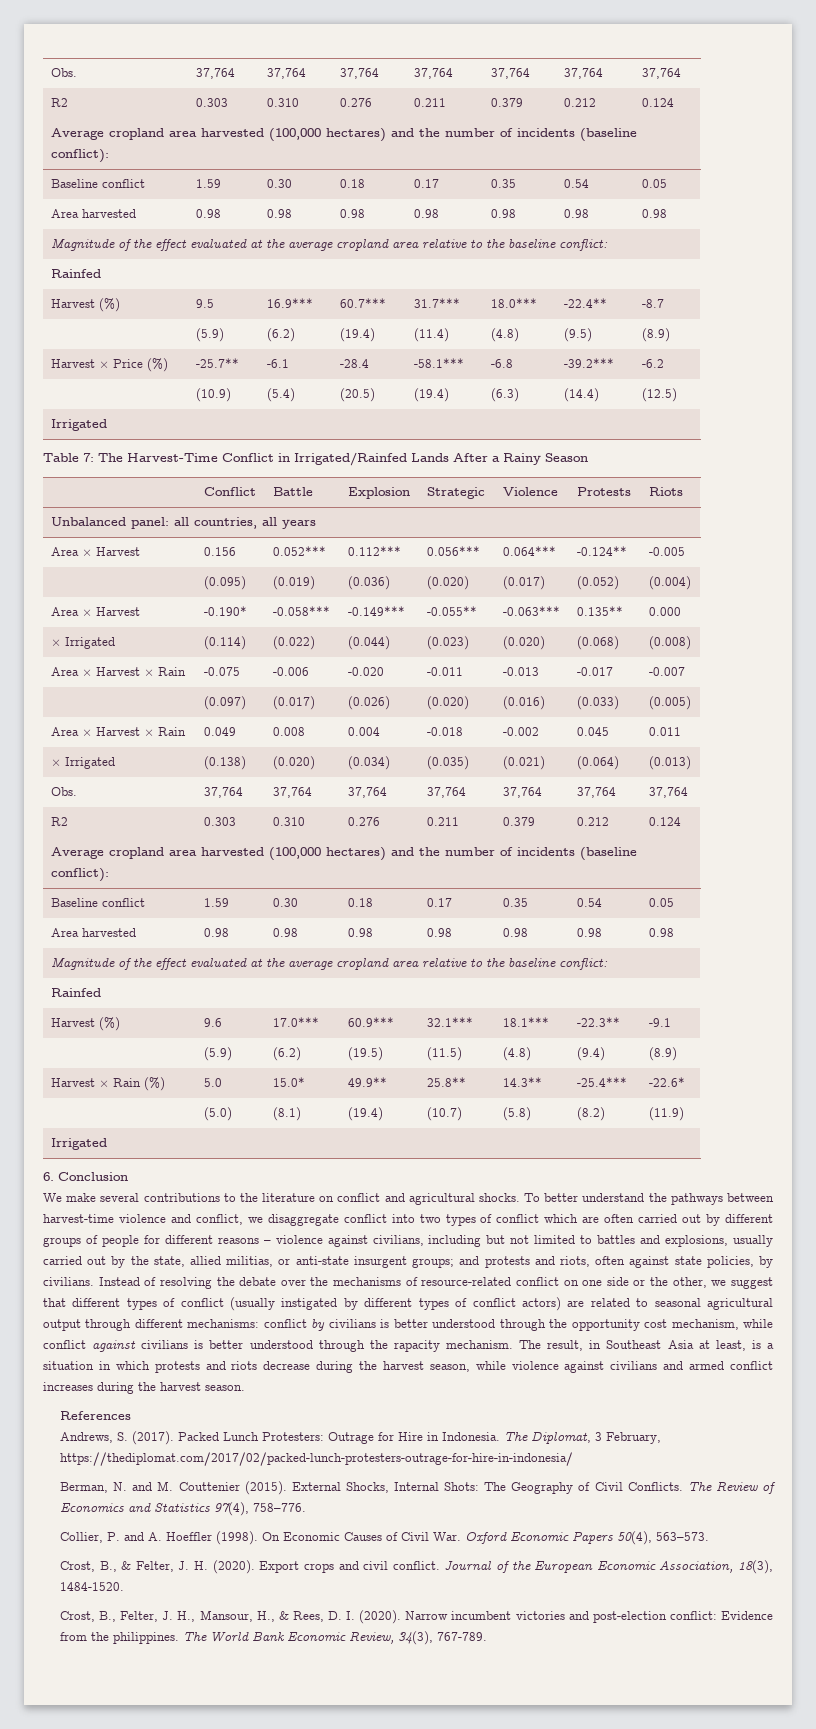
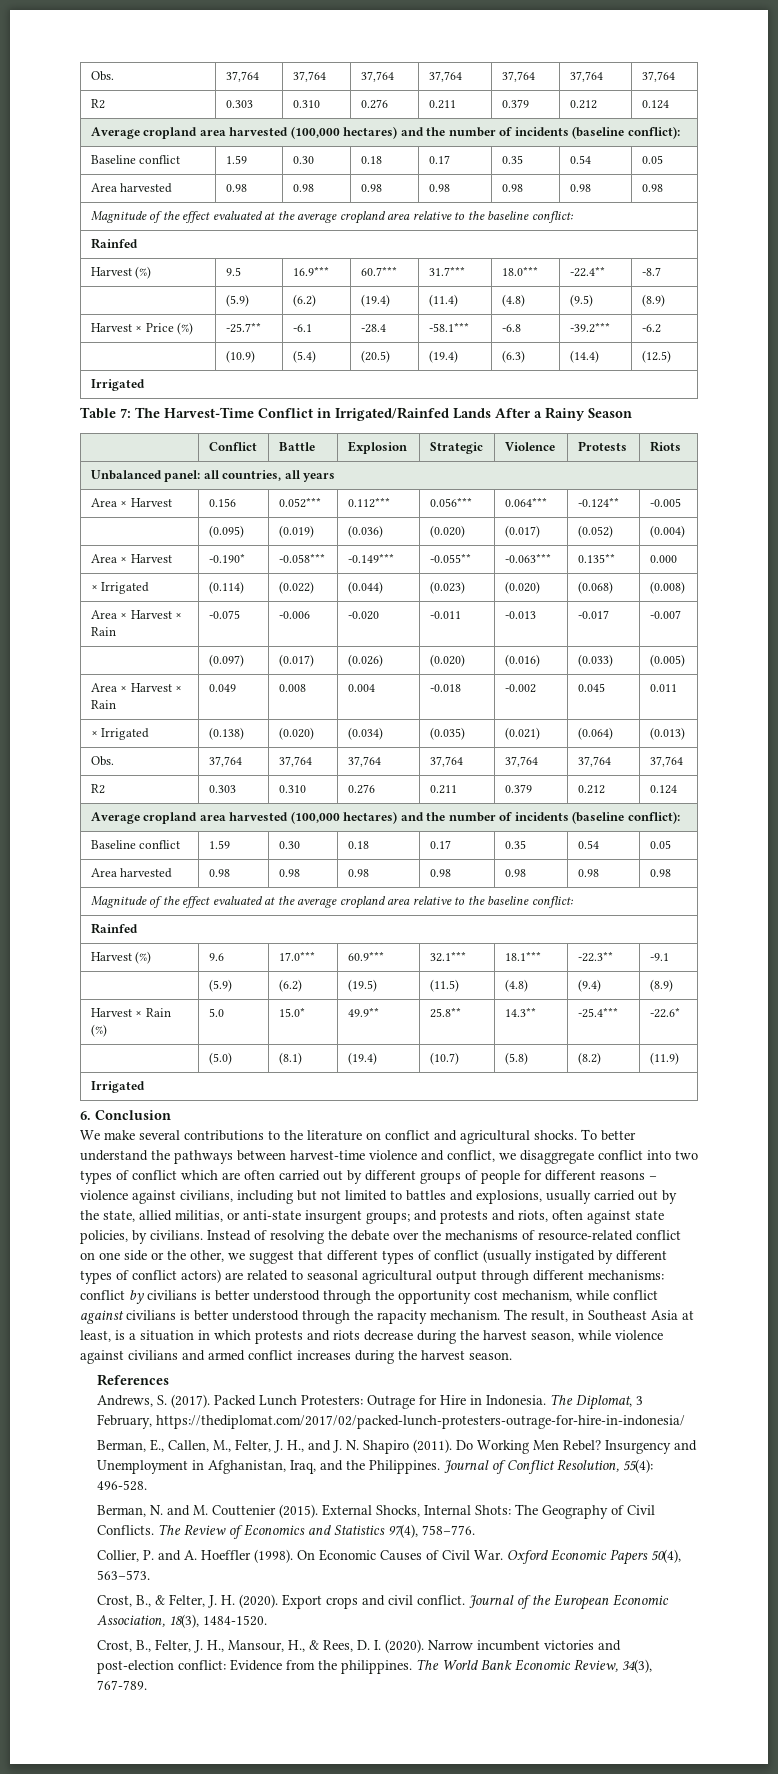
(574, 1459) none -> [97,1439,698,1454] [97,1459,654,1474] [97,1480,148,1491] // Berman, E., Callen, M., Felter, J. H., and J. N. Shapiro (2011). Do Working Men Rebel? Insurgency and Unemployment in Afghanistan, Iraq, and the Philippines. Journal of Conflict Resolution, 55(4): 496-528.

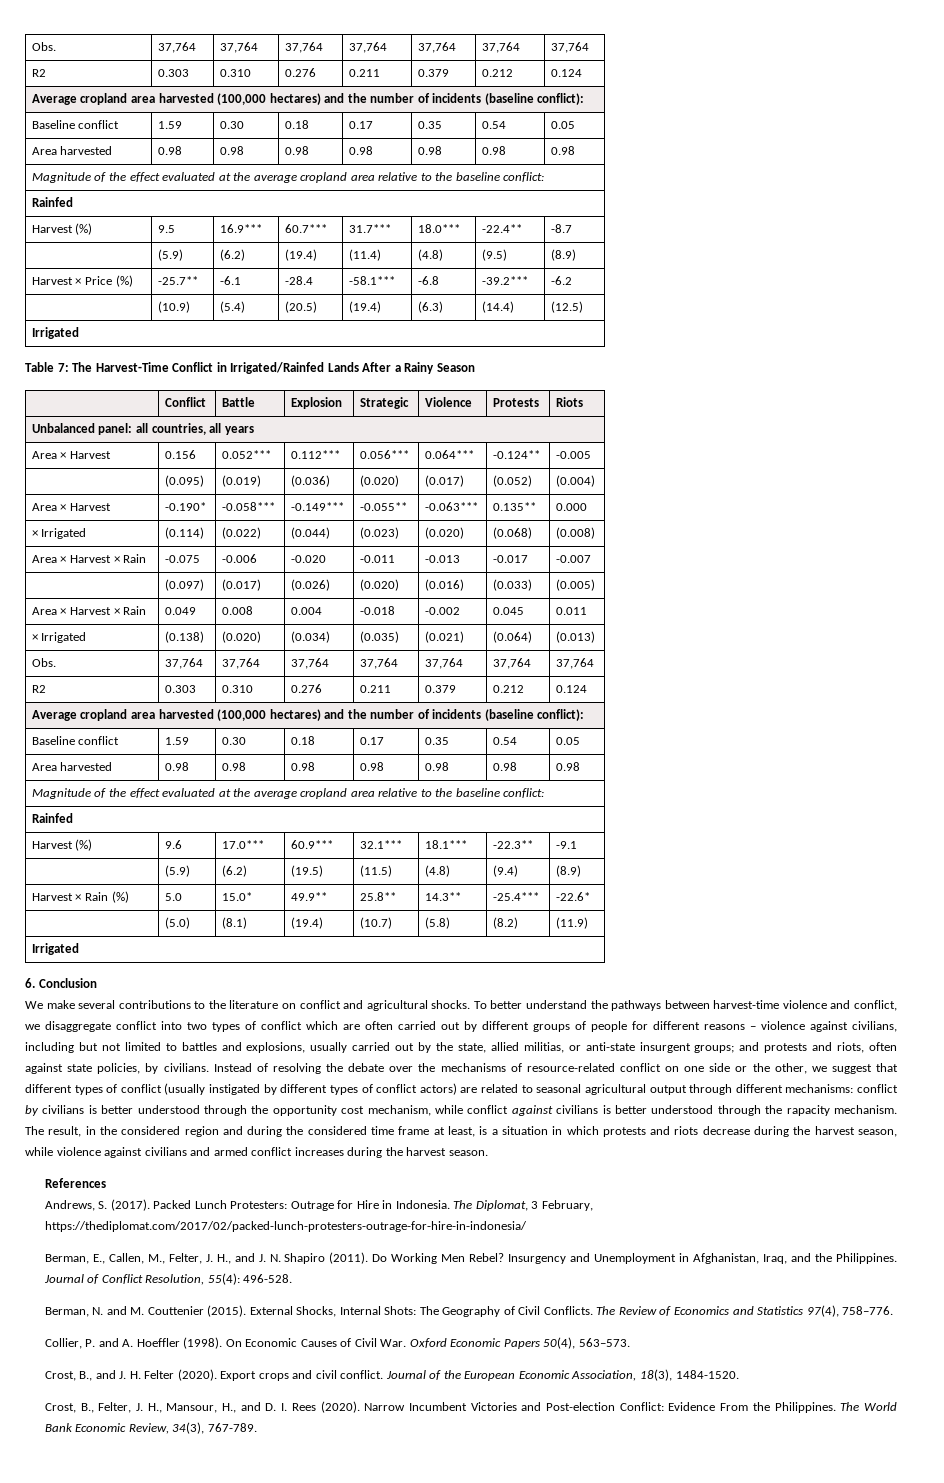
[588,1310,678,1321] Southeast Asia -> [99,1126,430,1137] the considered region and during the considered time frame
[155,1594,206,1607] & Felter, -> [95,1370,116,1379] and
(236, 1600) none -> [144,1370,175,1379] Felter
[309,1640,354,1652] & Rees, -> [240,1402,261,1411] and
(382, 1645) none -> [291,1403,316,1411] Rees
[477,1640,622,1651] [97,1659,413,1674] incumbent victories and post-election conflict: Evidence from the philippines. -> [408,1402,836,1413] Incumbent Victories and Post-election Conflict: Evidence From the Philippines.

